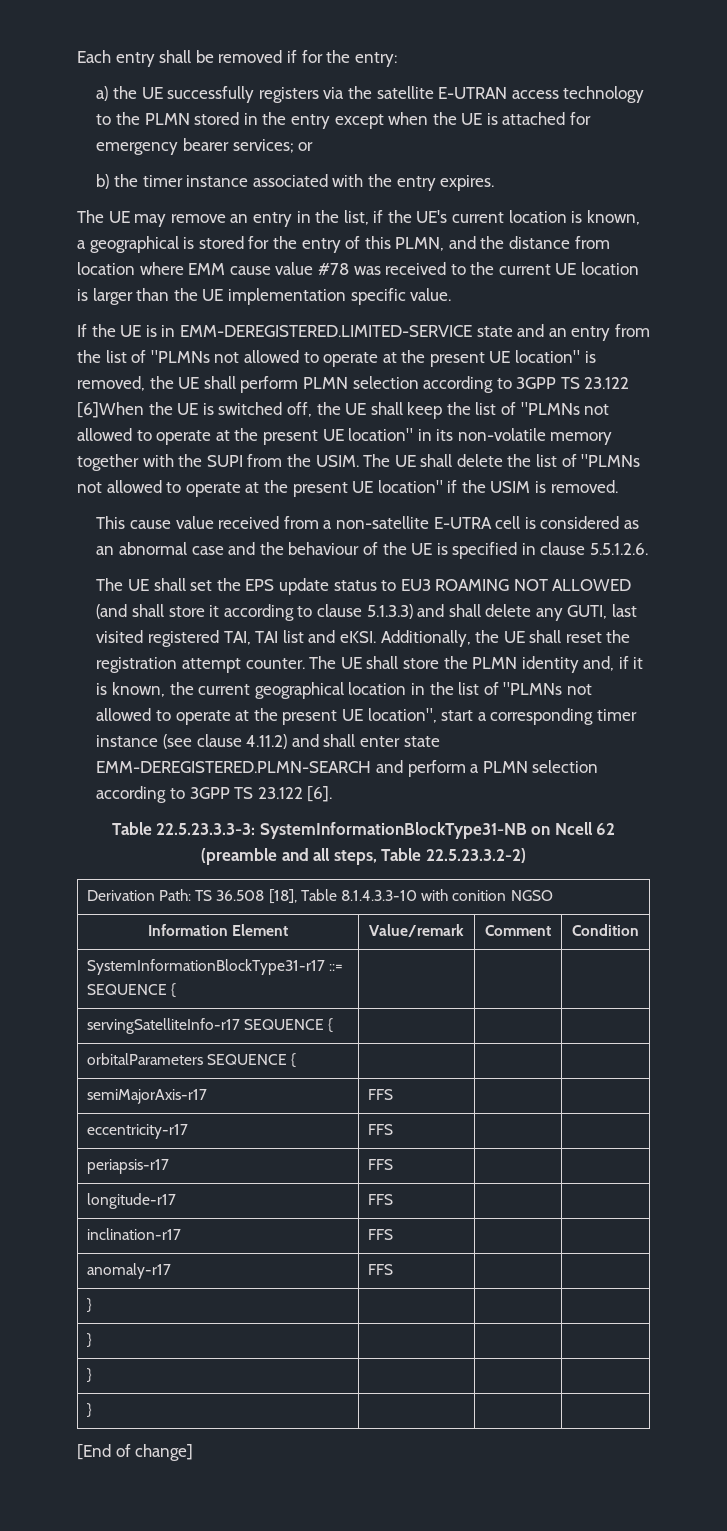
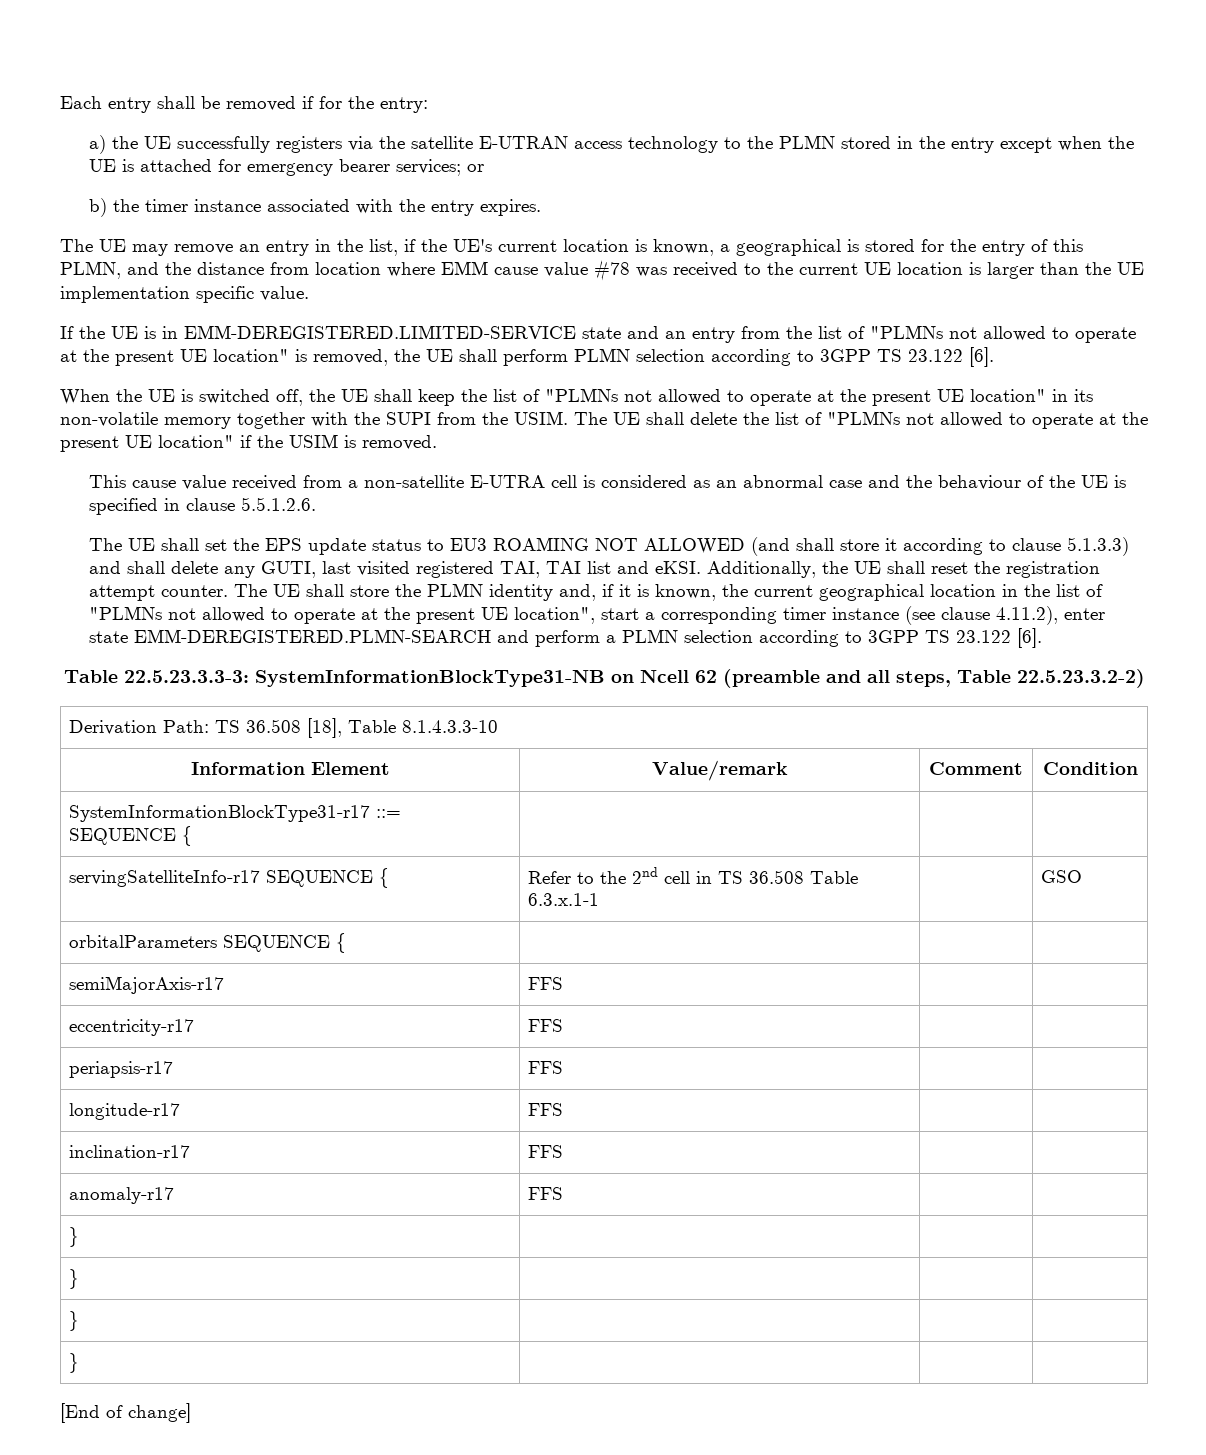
[77,402,144,418] [6]When -> [969,347,994,367] [60,389,110,405] [6]. // When
[246,734,356,749] 4.11.2) and shall -> [995,606,1058,625] 4.11.2),
[421,889,553,901] with conition NGSO -> (499, 726) none
(334, 1025) | | -> [528,867,859,884] [528,893,600,906] [1041,870,1083,883] Refer to the 2nd cell in TS 36.508 Table 6.3.x.1-1 | | GSO

